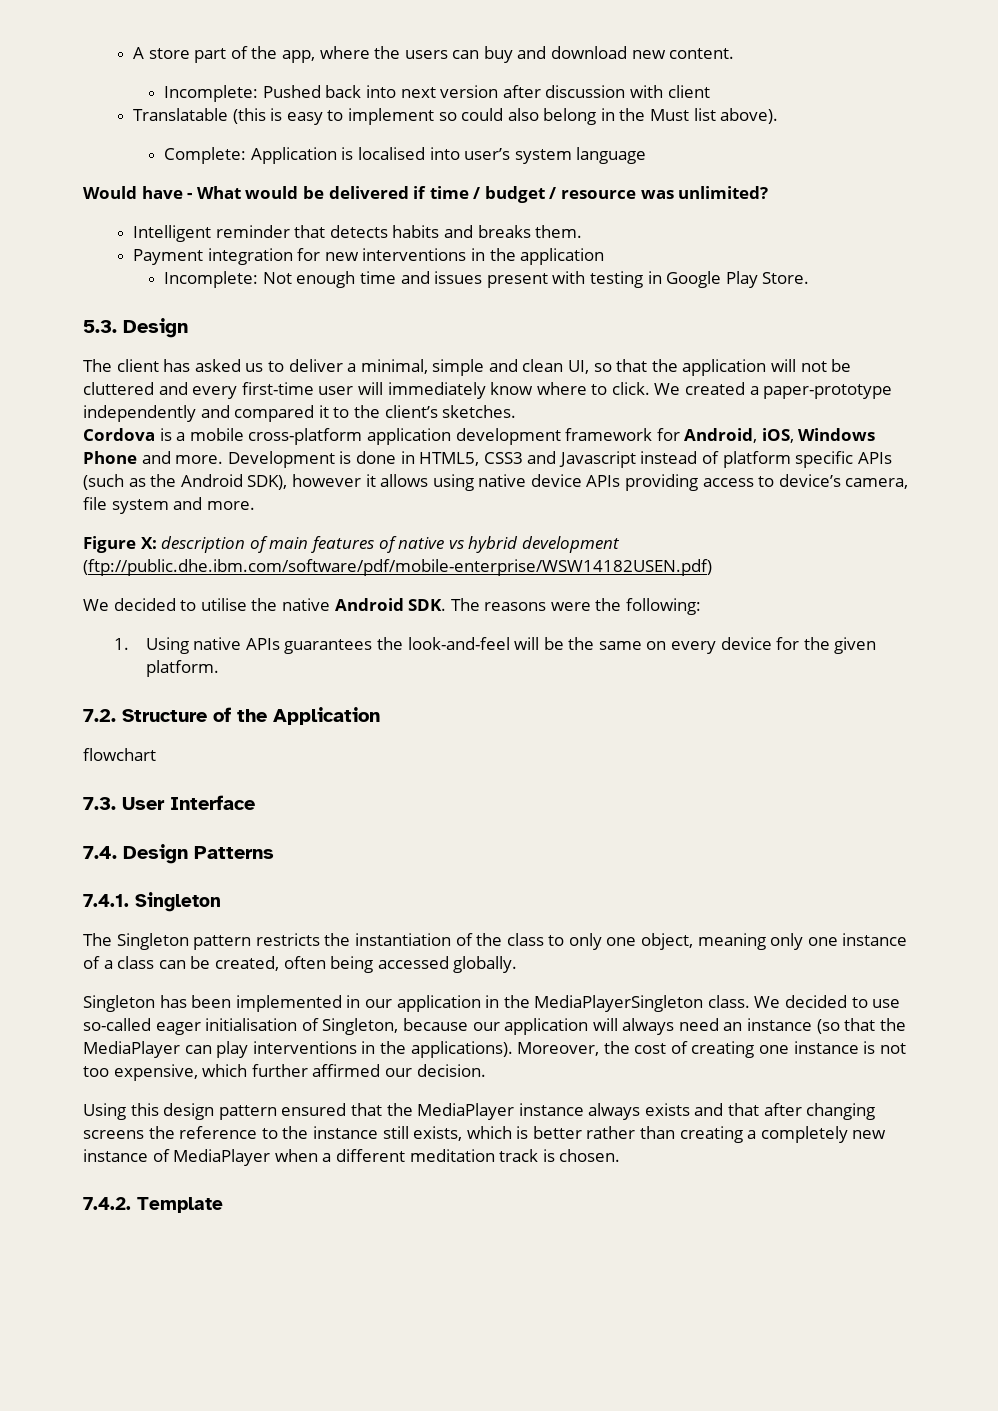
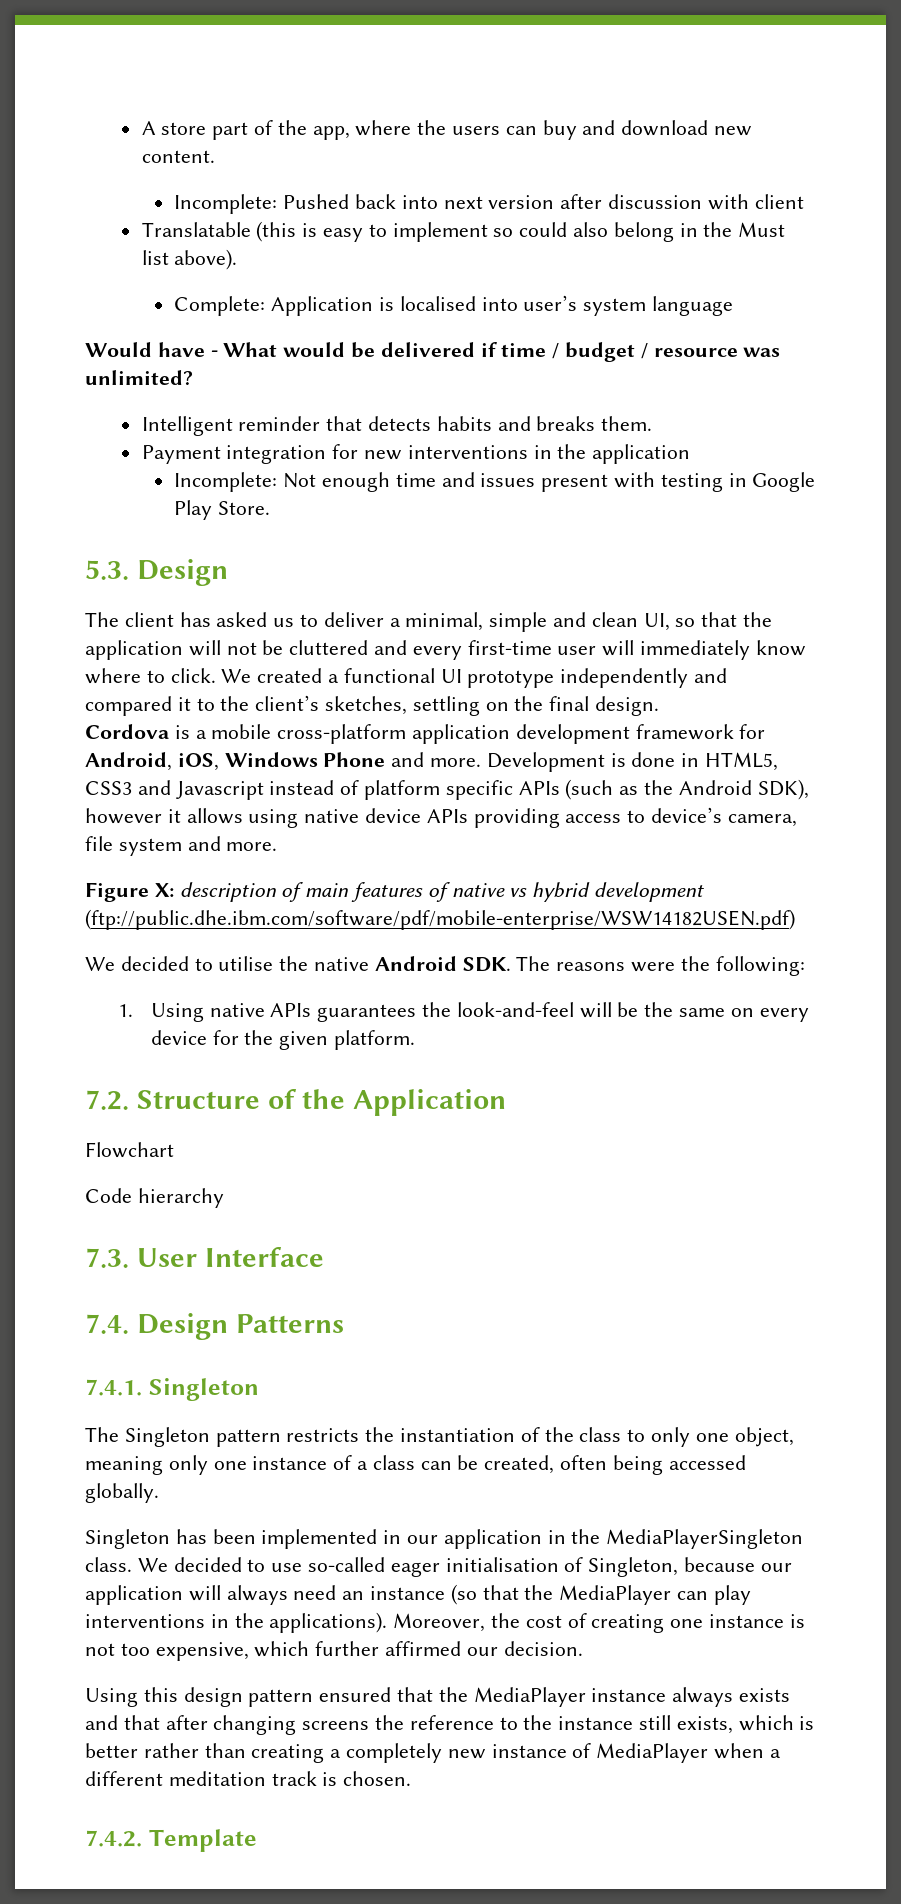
[763,384,893,399] paper-prototype -> [343,668,555,688] functional UI prototype
[442,405,517,418] sketches. -> [325,696,660,716] sketches, settling on the final design.
[83,748,156,761] flowchart -> [85,1142,174,1158] [85,1188,224,1208] Flowchart // Code hierarchy

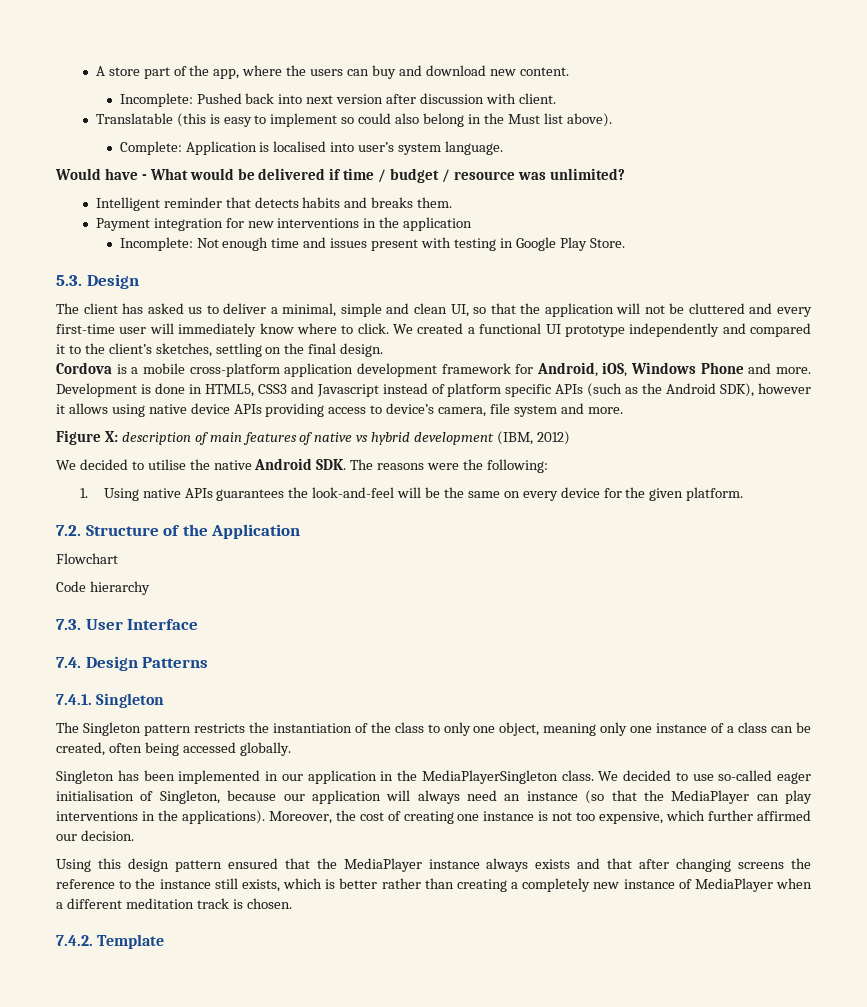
[754,194,804,209] client -> [518,93,556,104] client.
[652,296,734,316] language -> [445,141,504,155] language.
[85,909,795,930] (ftp://public.dhe.ibm.com/software/pdf/mobile-enterprise/WSW14182USEN.pdf) -> [497,431,570,445] (IBM, 2012)

